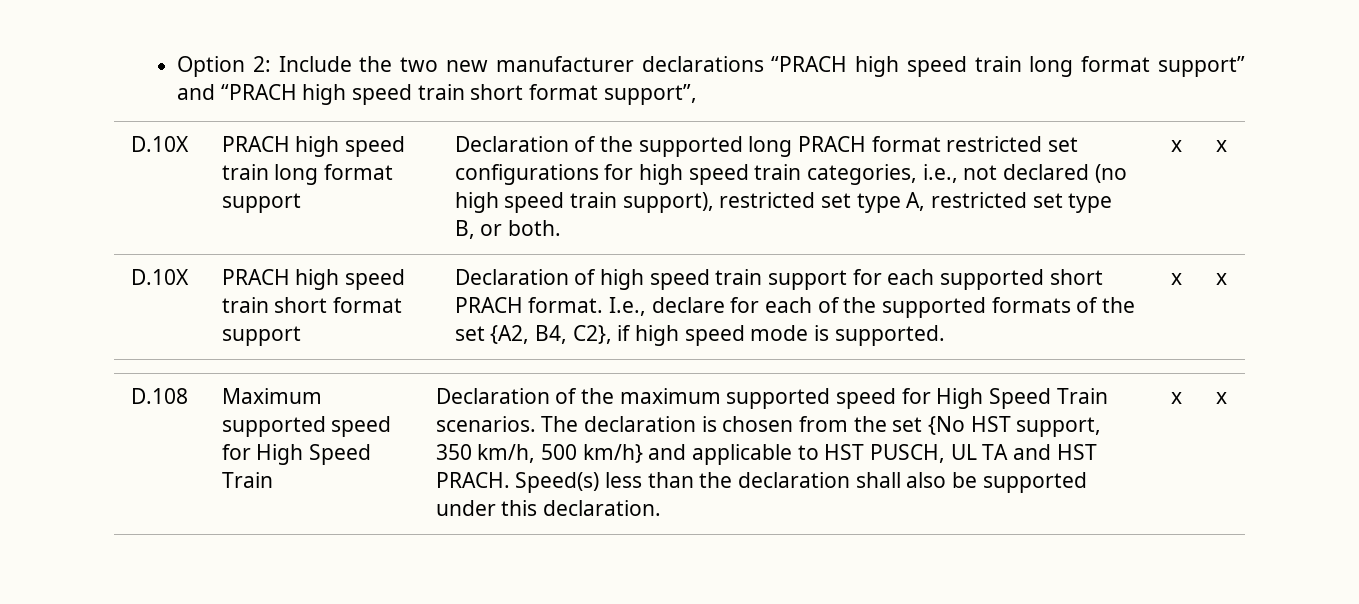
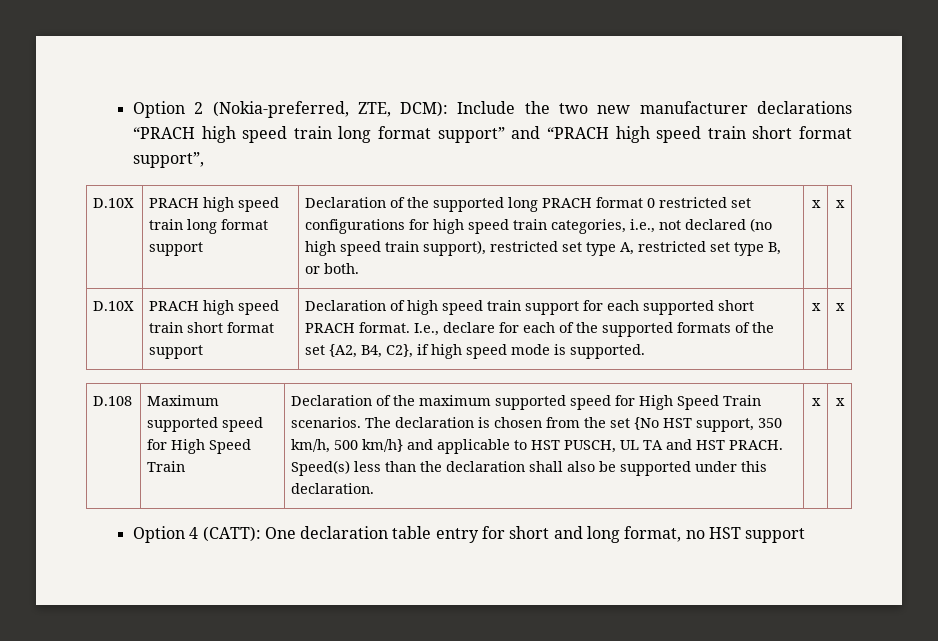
[176,56,271,77] Option 2: -> [132,101,449,118] Option 2 (Nokia-preferred, ZTE, DCM):
(941, 144) none -> [647,198,656,208] 0
(1227, 398) none -> [132,526,806,543] // Option 4 (CATT): One declaration table entry for short and long format, no HST support

